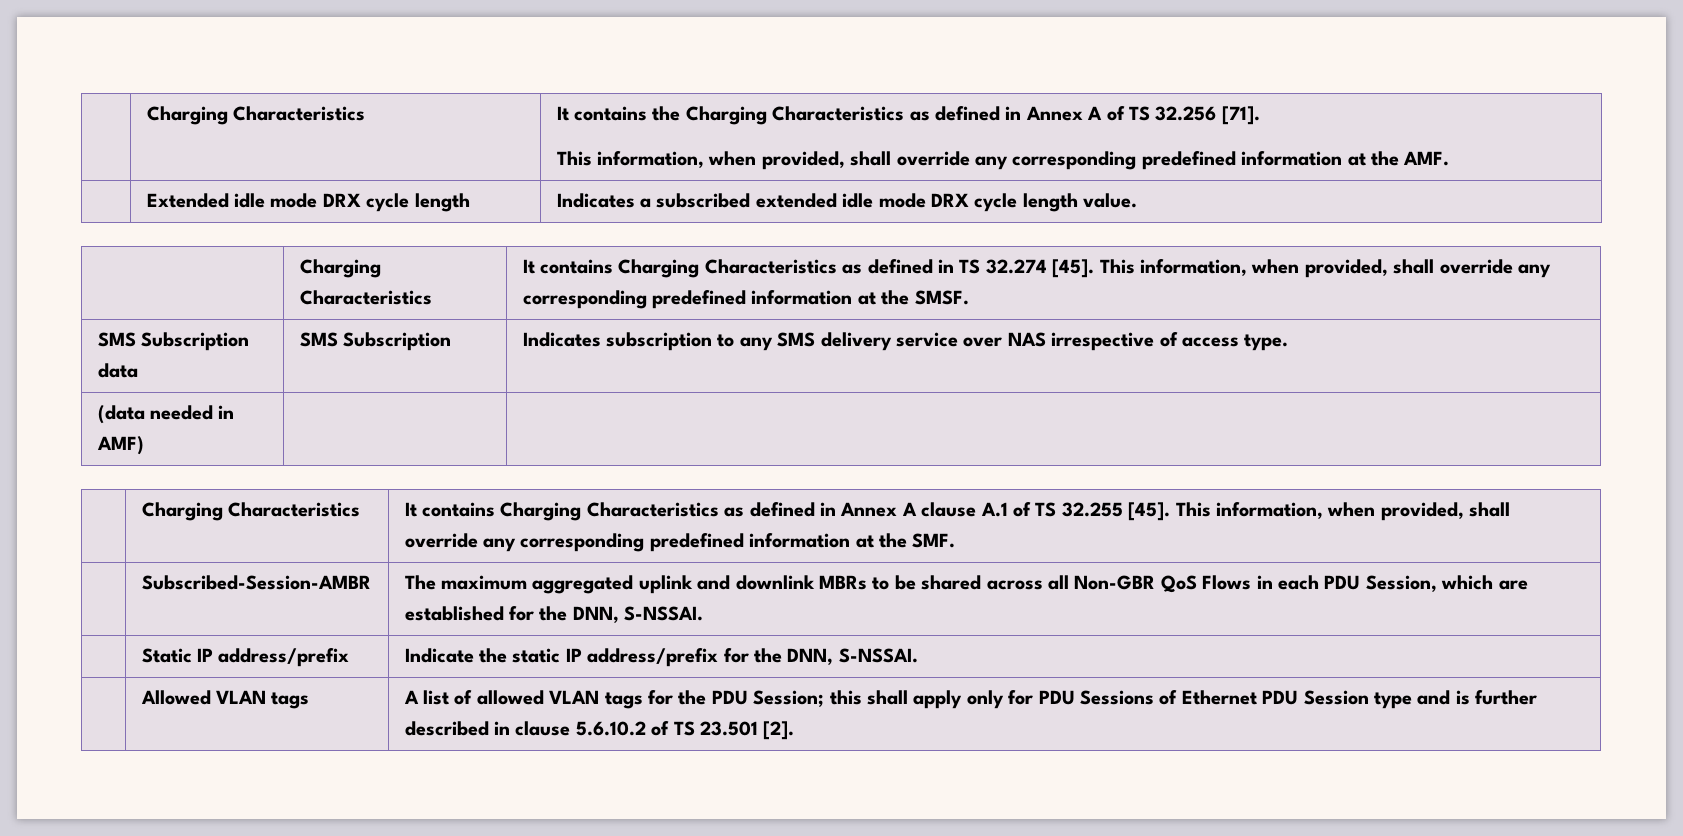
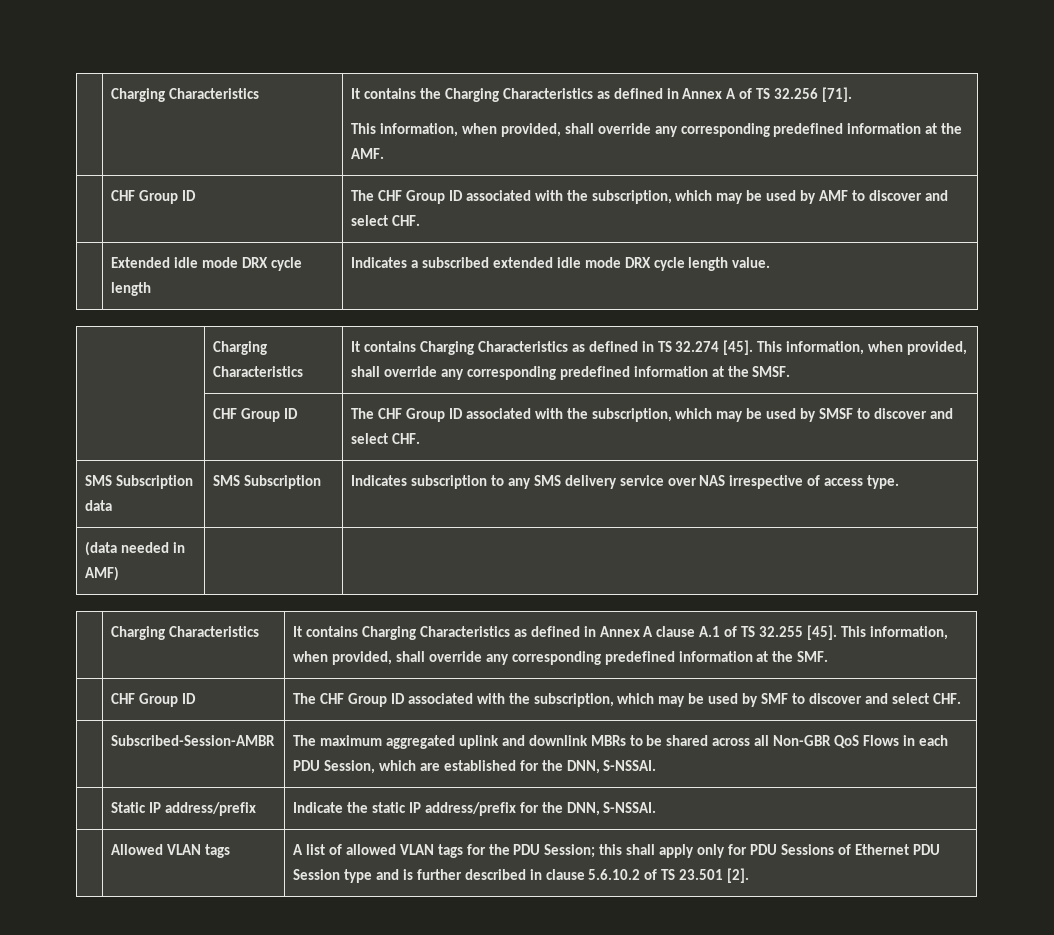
(1450, 158) none -> [111,190,196,204] [351,190,948,204] [351,215,421,226] // | CHF Group ID | The CHF Group ID associated with the subscription, which may be used by AMF to discover and select CHF.
(969, 297) none -> [213,408,298,422] [351,408,953,422] [351,433,421,444] // | CHF Group ID | The CHF Group ID associated with the subscription, which may be used by SMSF to discover and select CHF.
(956, 540) none -> [111,693,196,707] [293,693,961,707] // | CHF Group ID | The CHF Group ID associated with the subscription, which may be used by SMF to discover and select CHF.

